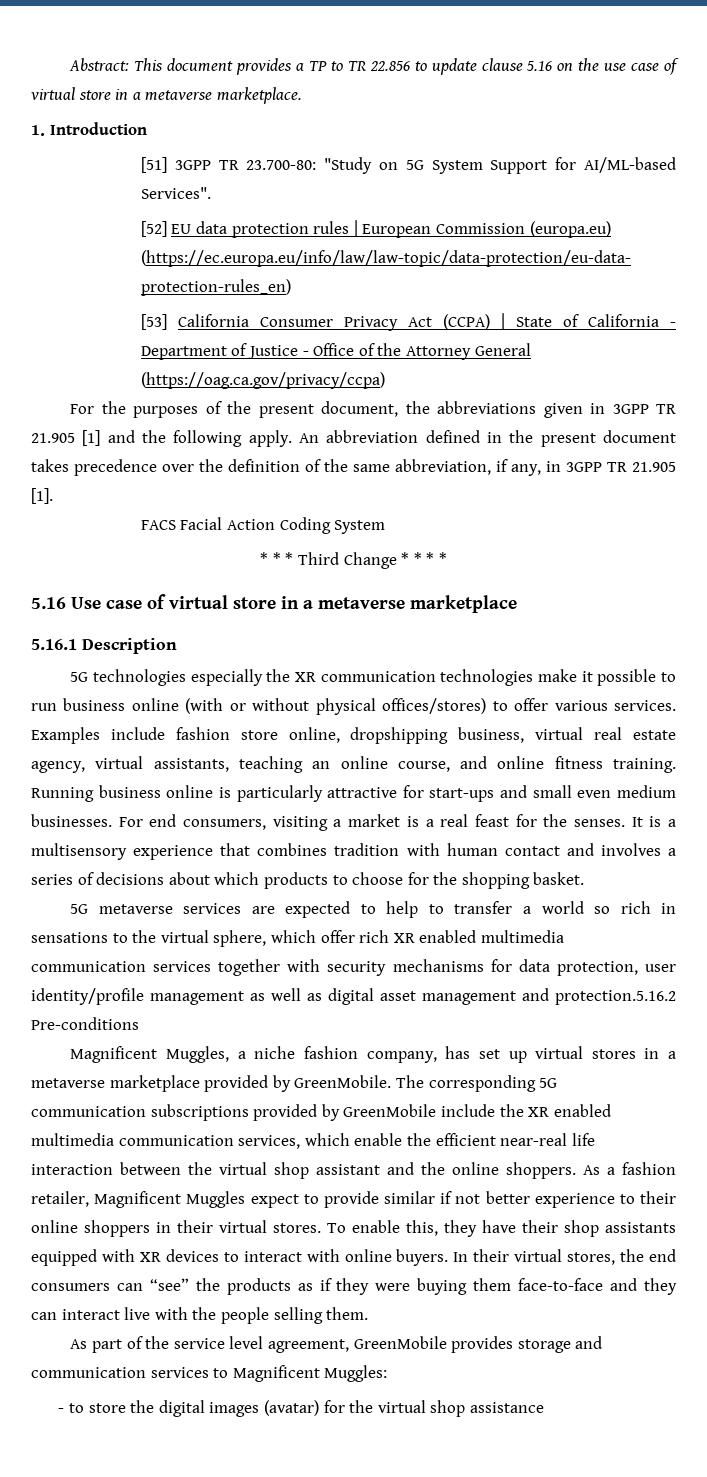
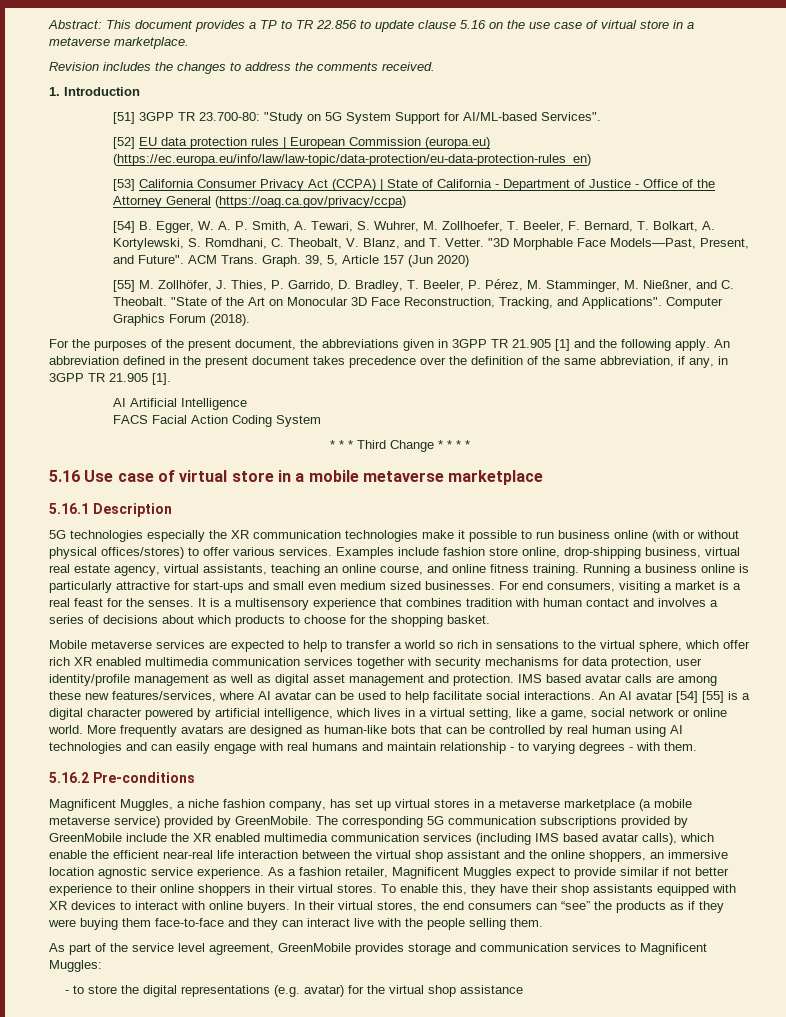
(302, 95) none -> [49,62,435,74] // Revision includes the changes to address the comments received.
(385, 380) none -> [112,221,715,233] [112,238,749,250] [112,255,469,267] [112,279,734,292] [112,297,723,309] [112,314,250,326] // [54] B. Egger, W. A. P. Smith, A. Tewari, S. Wuhrer, M. Zollhoefer, T. Beeler, F. Bernard, T. Bolkart, A. Kortylewski, S. Romdhani, C. Theobalt, V. Blanz, and T. Vetter. "3D Morphable Face Models—Past, Present, and Future". ACM Trans. Graph. 39, 5, Article 157 (Jun 2020) // [55] M. Zollhöfer, J. Thies, P. Garrido, D. Bradley, T. Beeler, P. Pérez, M. Stamminger, M. Nießner, and C. Theobalt. "State of the Art on Monocular 3D Face Reconstruction, Tracking, and Applications". Computer Graphics Forum (2018).
(53, 496) none -> [112,398,247,410] // AI Artificial Intelligence
(313, 604) none -> [308,470,359,482] mobile
[350,727,449,744] dropshipping -> [564,547,641,559] drop-shipping
(94, 794) none -> [634,566,642,573] a
(676, 791) none -> [390,581,421,590] sized
[70,904,89,914] 5G -> [49,640,87,649] Mobile
[555,990,676,1005] protection.5.16.2 -> [453,674,717,686] [49,691,750,703] [49,708,727,720] [48,725,683,737] [49,742,697,754] [49,772,89,783] protection. IMS based avatar calls are among these new features/services, where AI avatar can be used to help facilitate social interactions. An AI avatar [54] [55] is a digital character powered by artificial intelligence, which lives in a virtual setting, like a game, social network or online world. More frequently avatars are designed as human-like bots that can be controlled by real human using AI technologies and can easily engage with real humans and maintain relationship - to varying degrees - with them. // 5.16.2
(200, 1083) none -> [639,799,692,811] [49,816,160,828] (a mobile metaverse service)
[238,1135,301,1149] services, -> [423,833,677,845] services (including IMS based avatar calls),
[506,1162,576,1179] shoppers. -> [589,850,728,862] [49,867,264,879] shoppers, an immersive location agnostic service experience.
[209,1400,320,1417] images (avatar) -> [180,985,344,997] representations (e.g. avatar)

